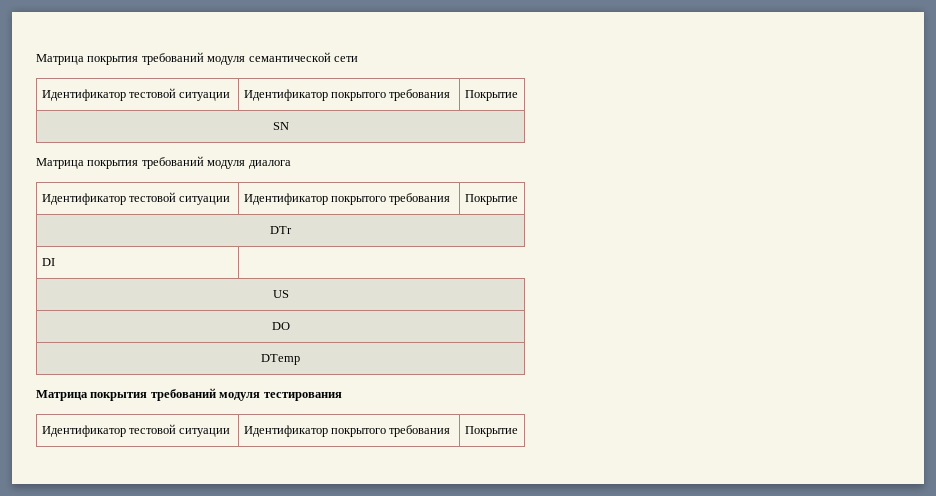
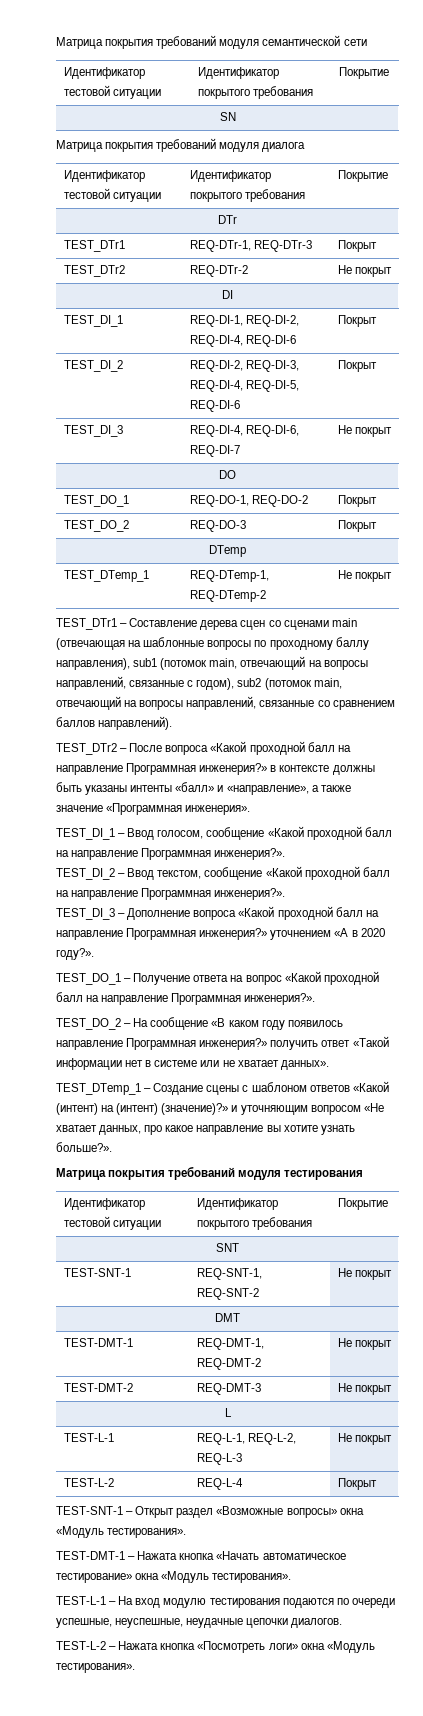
[41,258,55,266] [272,290,289,298] [271,322,290,330] [261,354,300,365] DI // US // DO // DTemp -> [63,240,125,252] [189,240,312,252] [337,240,377,252] [63,265,125,277] [189,265,248,277] [337,265,392,277] [222,290,233,299] [63,315,123,327] [189,315,299,327] [189,335,296,347] [337,315,377,327] [63,360,123,372] [189,360,299,372] [189,380,299,392] [189,400,240,412] [337,360,377,372] [63,425,123,437] [189,425,299,437] [189,445,240,457] [337,425,392,437] [219,470,236,479] [63,495,129,507] [189,495,308,507] [337,495,377,507] [63,520,129,532] [189,520,246,532] [337,520,377,532] [209,545,246,557] [63,570,149,582] [189,570,269,582] [189,590,266,602] [337,570,392,582] [56,618,357,630] [56,637,369,650] [56,656,368,670] [56,676,342,690] [56,696,395,710] [56,716,173,730] [56,741,351,755] [56,763,375,775] [56,782,351,795] [56,803,251,815] [56,826,392,840] [56,848,286,860] [56,866,390,880] [56,888,286,900] [56,906,379,920] [56,928,385,940] [56,948,94,960] [56,971,379,985] [56,992,316,1005] [56,1017,343,1030] [56,1036,389,1050] [56,1058,329,1070] [56,1081,389,1095] [56,1103,384,1115] [56,1125,355,1135] [56,1142,112,1152] TEST_DTr1 | REQ-DTr-1, REQ-DTr-3 | Покрыт // TEST_DTr2 | REQ-DTr-2 | Не покрыт // DI // TEST_DI_1 | REQ-DI-1, REQ-DI-2, REQ-DI-4, REQ-DI-6 | Покрыт // TEST_DI_2 | REQ-DI-2, REQ-DI-3, REQ-DI-4, REQ-DI-5, REQ-DI-6 | Покрыт // TEST_DI_3 | REQ-DI-4, REQ-DI-6, REQ-DI-7 | Не покрыт // DO // TEST_DO_1 | REQ-DO-1, REQ-DO-2 | Покрыт // TEST_DO_2 | REQ-DO-3 | Покрыт // DTemp // TEST_DTemp_1 | REQ-DTemp-1, REQ-DTemp-2 | Не покрыт // TEST_DTr1 – Составление дерева сцен со сценами main (отвечающая на шаблонные вопросы по проходному баллу направления), sub1 (потомок main, отвечающий на вопросы направлений, связанные с годом), sub2 (потомок main, отвечающий на вопросы направлений, связанные со сравнением баллов направлений). // TEST_DTr2 – После вопроса «Какой проходной балл на направление Программная инженерия?» в контексте должны быть указаны интенты «балл» и «направление», а также значение «Программная инженерия». // TEST_DI_1 – Ввод голосом, сообщение «Какой проходной балл на направление Программная инженерия?». // TEST_DI_2 – Ввод текстом, сообщение «Какой проходной балл на направление Программная инженерия?». // TEST_DI_3 – Дополнение вопроса «Какой проходной балл на направление Программная инженерия?» уточнением «А в 2020 году?». // TEST_DO_1 – Получение ответа на вопрос «Какой проходной балл на направление Программная инженерия?». // TEST_DO_2 – На сообщение «В каком году появилось направление Программная инженерия?» получить ответ «Такой информации нет в системе или не хватает данных». // TEST_DTemp_1 – Создание сцены с шаблоном ответов «Какой (интент) на (интент) (значение)?» и уточняющим вопросом «Не хватает данных, про какое направление вы хотите узнать больше?».
(518, 431) none -> [216,1243,239,1252] [63,1268,131,1277] [196,1268,262,1280] [196,1288,259,1300] [337,1268,392,1280] [215,1313,240,1322] [63,1338,133,1347] [196,1338,264,1350] [196,1358,261,1370] [337,1338,392,1350] [63,1383,133,1392] [196,1383,261,1395] [337,1383,392,1395] [224,1408,232,1417] [63,1433,114,1442] [196,1433,296,1445] [196,1453,242,1465] [337,1433,392,1445] [63,1478,114,1487] [196,1478,243,1490] [337,1478,377,1490] [56,1506,364,1518] [56,1526,187,1538] [56,1551,346,1560] [56,1571,292,1583] [56,1596,395,1608] [56,1618,343,1628] [56,1641,375,1653] [56,1663,135,1673] // SNT // TEST-SNT-1 | REQ-SNT-1, REQ-SNT-2 | Не покрыт // DMT // TEST-DMT-1 | REQ-DMT-1, REQ-DMT-2 | Не покрыт // TEST-DMT-2 | REQ-DMT-3 | Не покрыт // L // TEST-L-1 | REQ-L-1, REQ-L-2, REQ-L-3 | Не покрыт // TEST-L-2 | REQ-L-4 | Покрыт // TEST-SNT-1 – Открыт раздел «Возможные вопросы» окна «Модуль тестирования». // TEST-DMT-1 – Нажата кнопка «Начать автоматическое тестирование» окна «Модуль тестирования». // TEST-L-1 – На вход модулю тестирования подаются по очереди успешные, неуспешные, неудачные цепочки диалогов. // TEST-L-2 – Нажата кнопка «Посмотреть логи» окна «Модуль тестирования».

